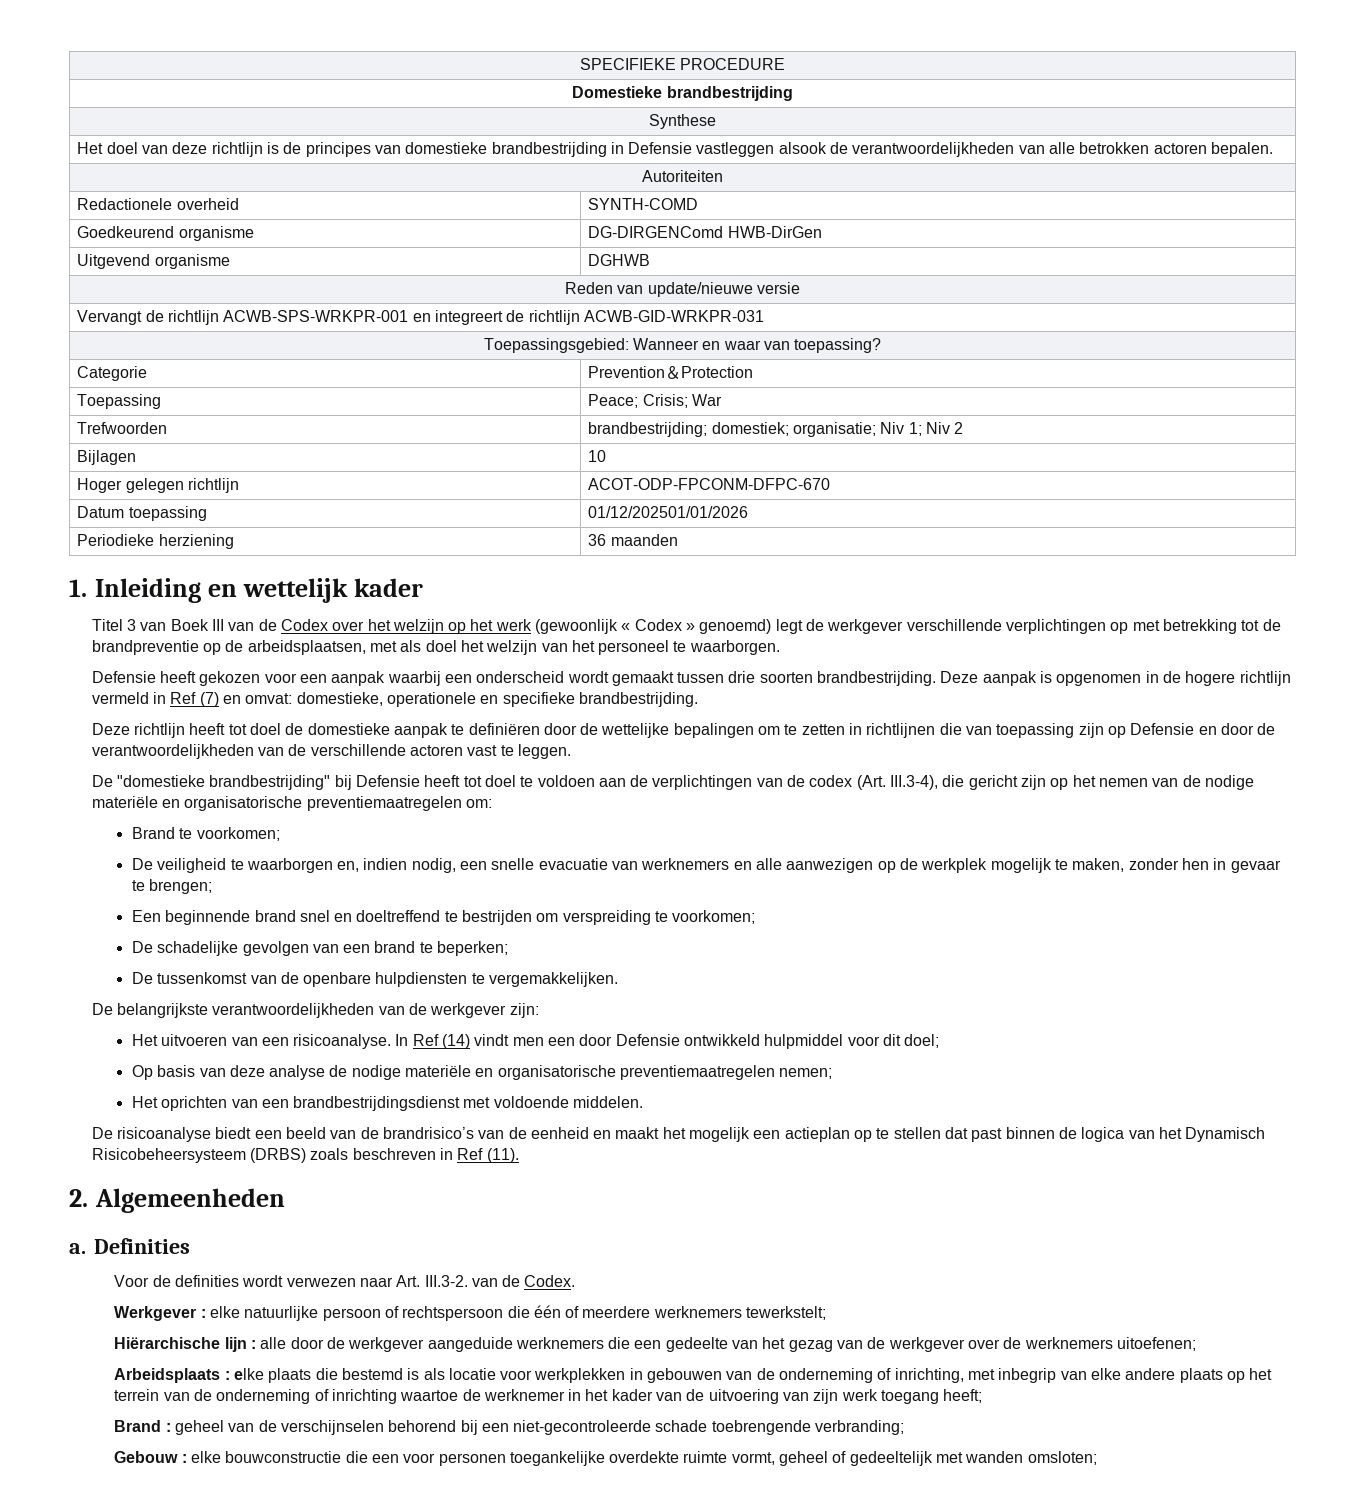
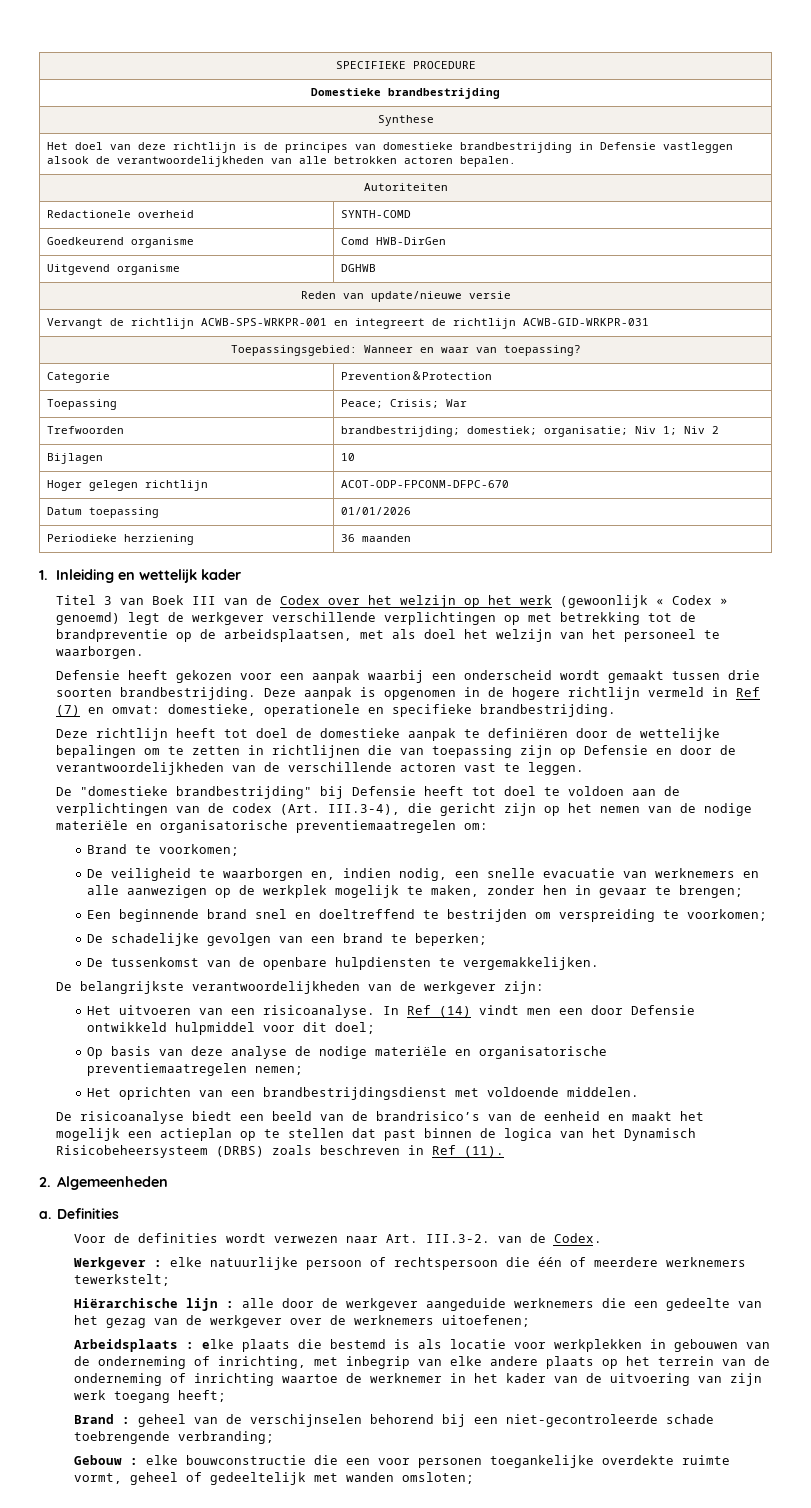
[588,226,724,238] DG-DIRGENComd -> [340,237,369,245] Comd
[588,506,749,518] 01/12/202501/01/2026 -> [340,507,411,515] 01/01/2026

